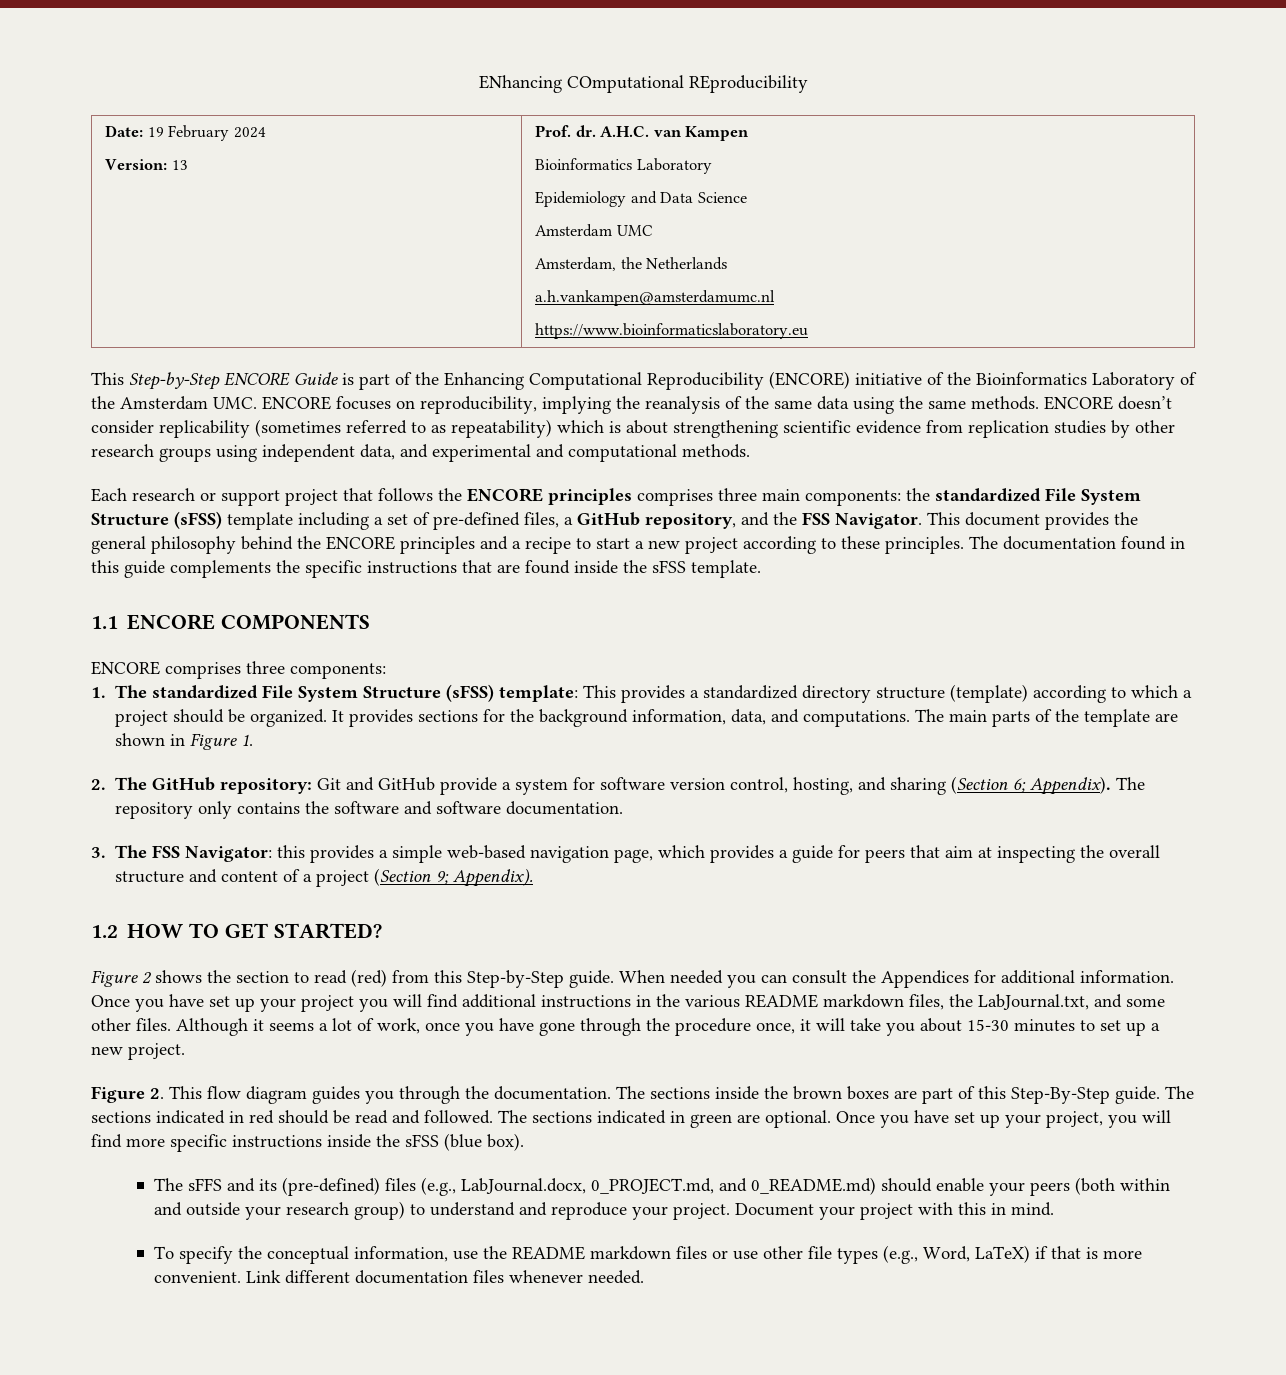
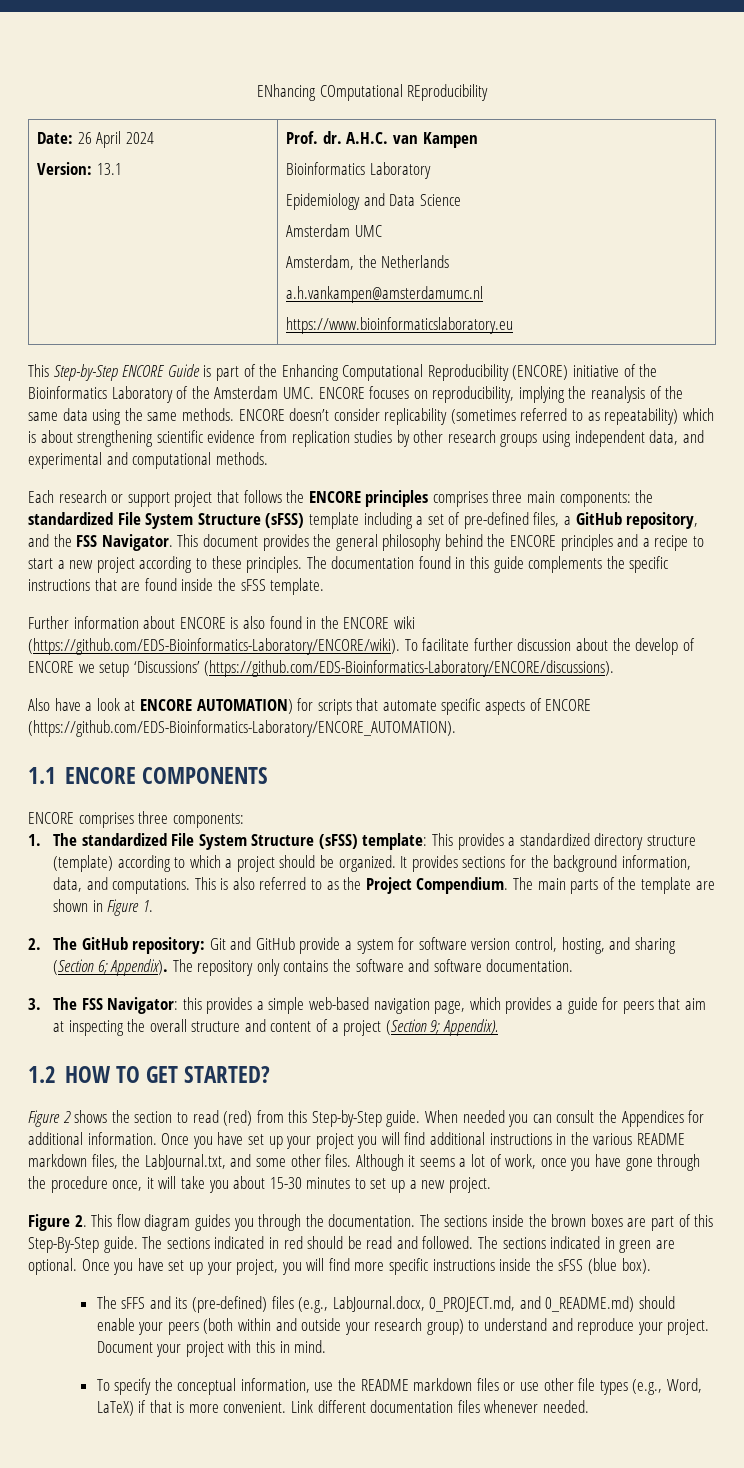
[147,125,230,141] 19 February -> [77,131,122,148] 26 April
[171,160,188,170] 13 -> [96,163,122,175] 13.1
(761, 569) none -> [28,616,415,629] [28,638,695,655] [28,660,615,677] [28,698,592,715] [28,720,456,737] // Further information about ENCORE is also found in the ENCORE wiki (https://github.com/EDS-Bioinformatics-Laboratory/ENCORE/wiki). To facilitate further discussion about the develop of ENCORE we setup ‘Discussions’ (https://github.com/EDS-Bioinformatics-Laboratory/ENCORE/discussions). // Also have a look at ENCORE AUTOMATION) for scripts that automate specific aspects of ENCORE (https://github.com/EDS-Bioinformatics-Laboratory/ENCORE_AUTOMATION).
(911, 718) none -> [194,877,509,894] This is also referred to as the Project Compendium.

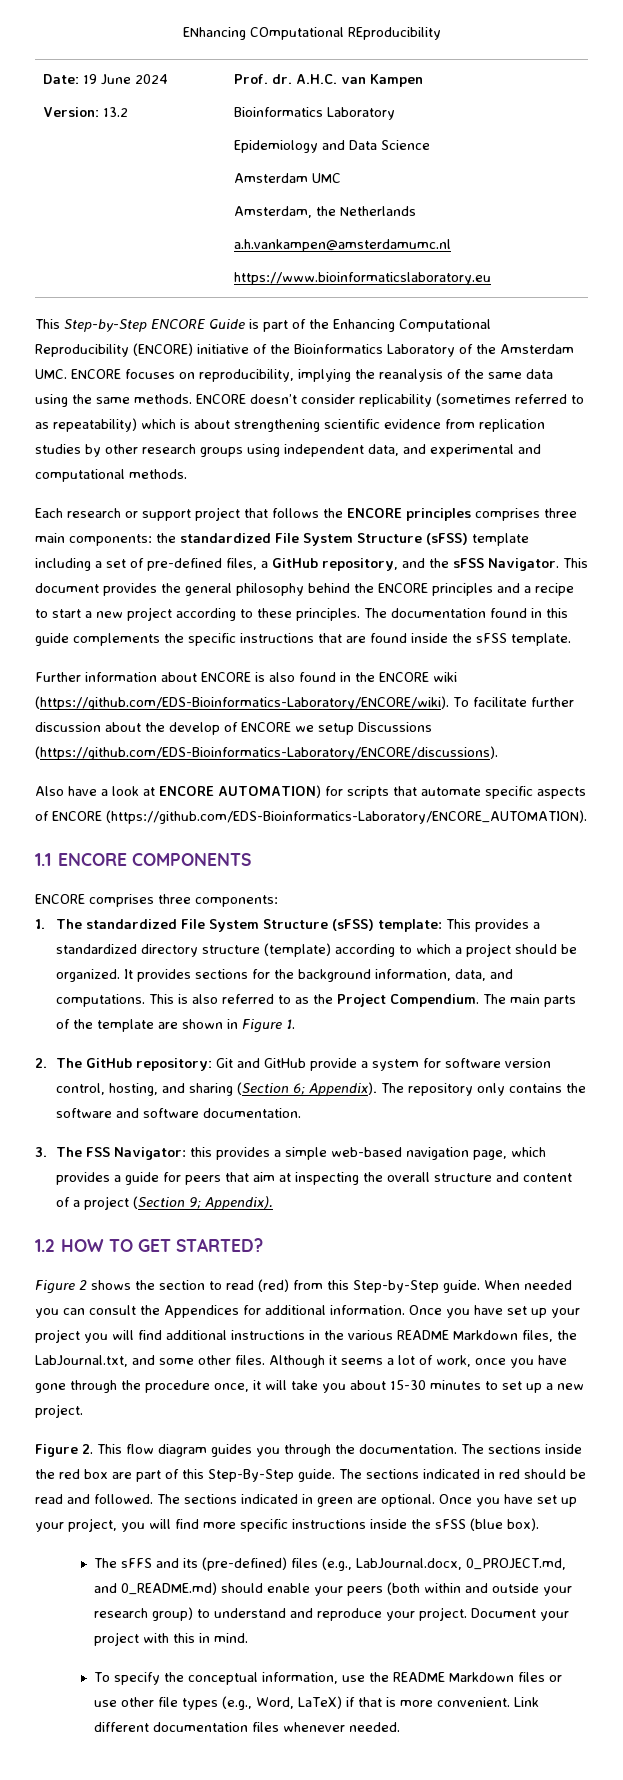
[77,131,122,148] 26 April -> [83,74,132,85] 19 June
[96,163,122,175] 13.1 -> [103,107,129,117] 13.2
[76,535,98,547] FSS -> [453,558,484,568] sFSS
[133,661,200,673] ‘Discussions’ -> [358,722,432,732] Discussions
[28,1154,87,1167] markdown -> [453,1330,518,1340] Markdown
[551,1214,623,1227] brown boxes -> [59,1469,108,1479] red box
[413,1378,473,1391] markdown -> [448,1672,514,1682] Markdown

